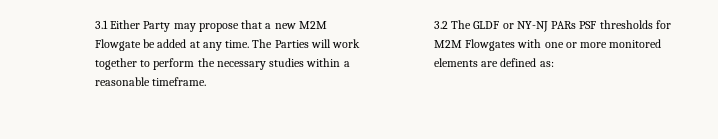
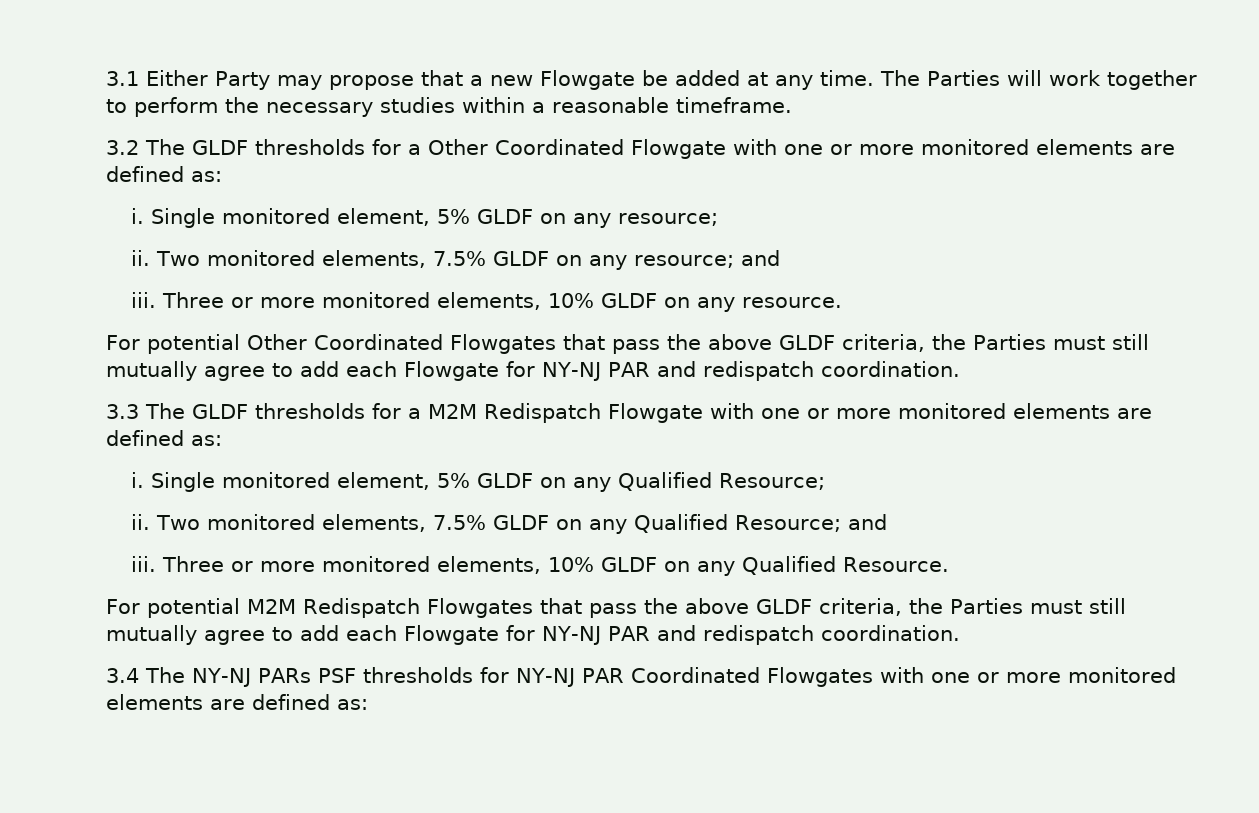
[298,21,327,29] M2M -> (533, 80) none
[502,23,514,29] or -> [254,139,1175,159] [105,166,222,182] [131,208,719,228] [131,250,781,270] [131,292,843,312] [105,334,1149,354] [105,361,960,381] [105,403,1152,423] [105,430,222,446] [131,472,826,492] [131,514,888,534] [131,556,950,576] [105,598,1126,618] [105,625,960,645] [105,667,185,683] thresholds for a Other Coordinated Flowgate with one or more monitored elements are defined as: // i. Single monitored element, 5% GLDF on any resource; // ii. Two monitored elements, 7.5% GLDF on any resource; and // iii. Three or more monitored elements, 10% GLDF on any resource. // For potential Other Coordinated Flowgates that pass the above GLDF criteria, the Parties must still mutually agree to add each Flowgate for NY-NJ PAR and redispatch coordination. // 3.3 The GLDF thresholds for a M2M Redispatch Flowgate with one or more monitored elements are defined as: // i. Single monitored element, 5% GLDF on any Qualified Resource; // ii. Two monitored elements, 7.5% GLDF on any Qualified Resource; and // iii. Three or more monitored elements, 10% GLDF on any Qualified Resource. // For potential M2M Redispatch Flowgates that pass the above GLDF criteria, the Parties must still mutually agree to add each Flowgate for NY-NJ PAR and redispatch coordination. // 3.4 The
[433,40,462,48] M2M -> [515,667,760,687] NY-NJ PAR Coordinated

